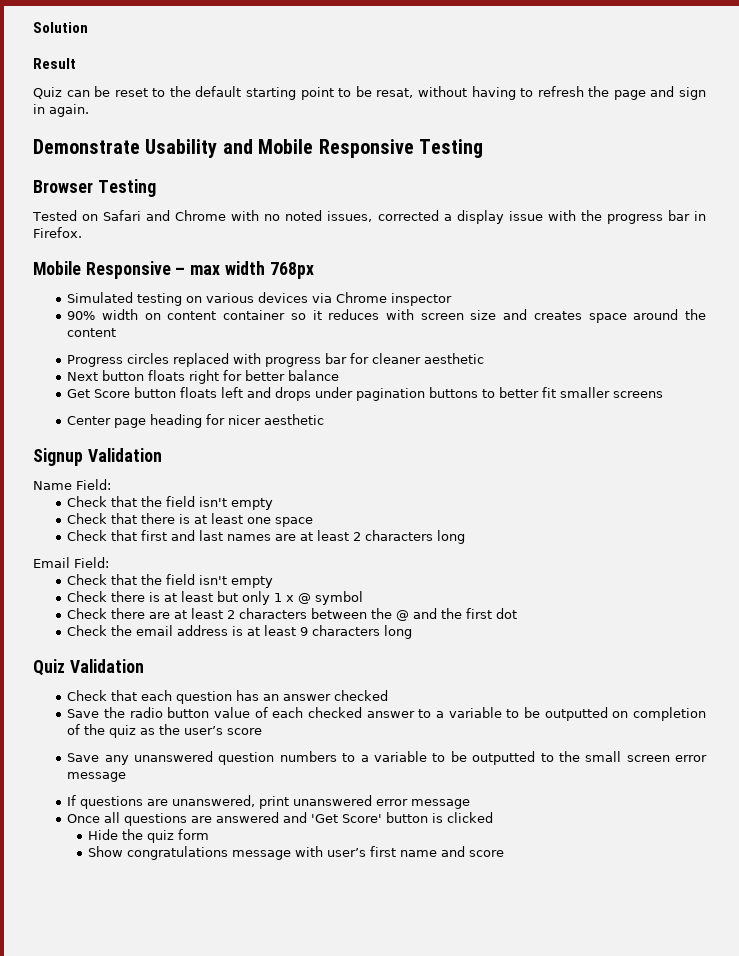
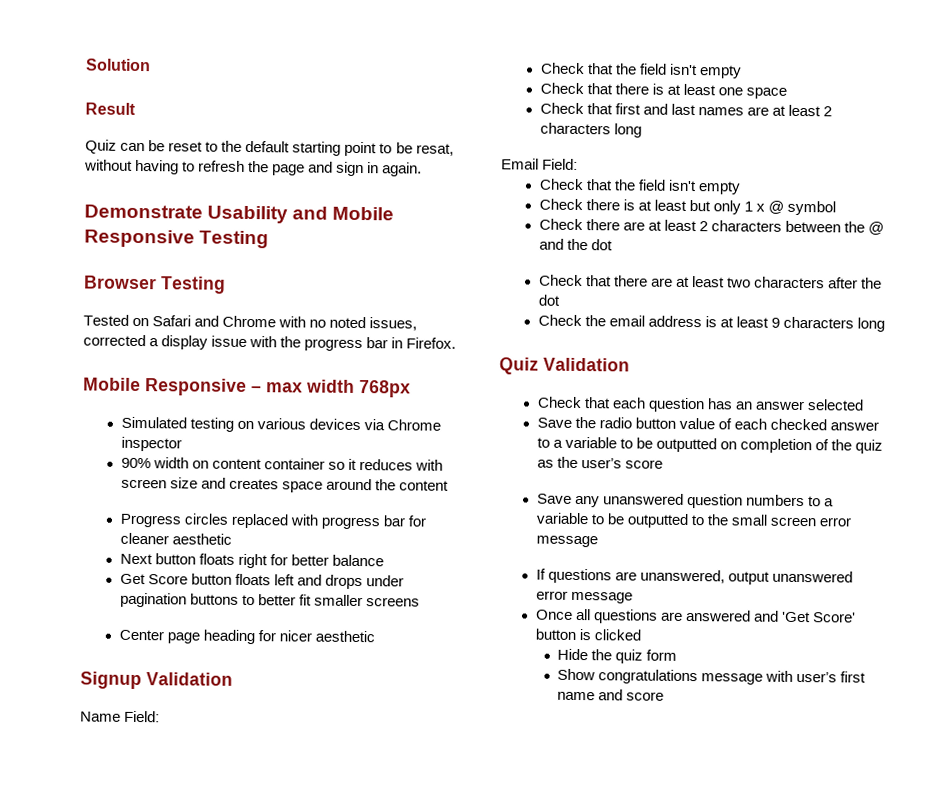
[466,608,493,619] first -> [590,239,613,251] [538,274,883,289] dot // Check that there are at least two characters after the
[334,690,389,701] checked -> [807,399,865,411] selected
[259,796,290,809] print -> [727,571,770,585] output

